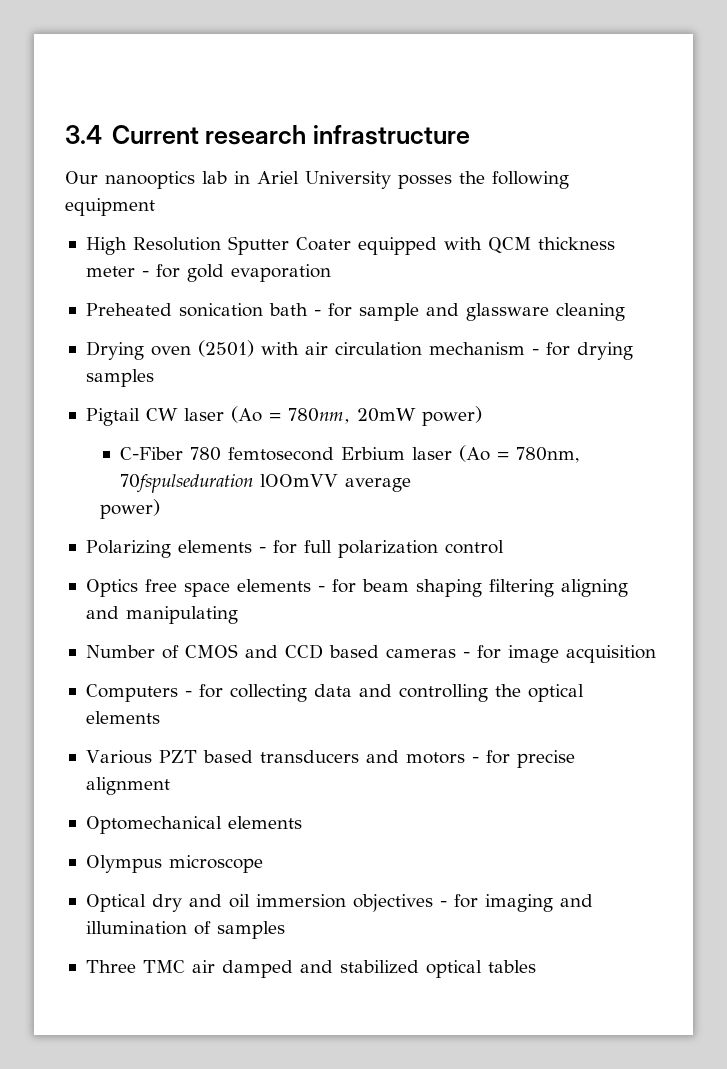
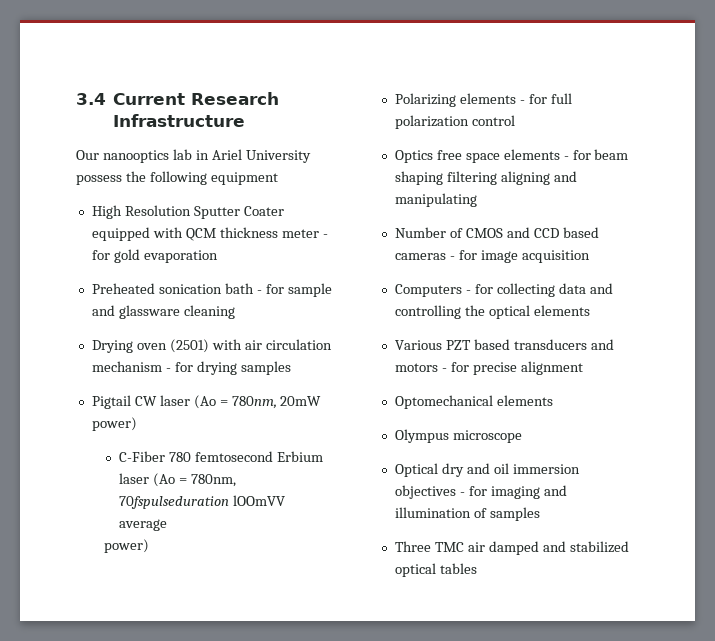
[205,125,470,145] research infrastructure -> [191,92,280,105] [113,114,246,127] Research Infrastructure
[398,174,452,189] posses -> [76,175,122,185] possess

